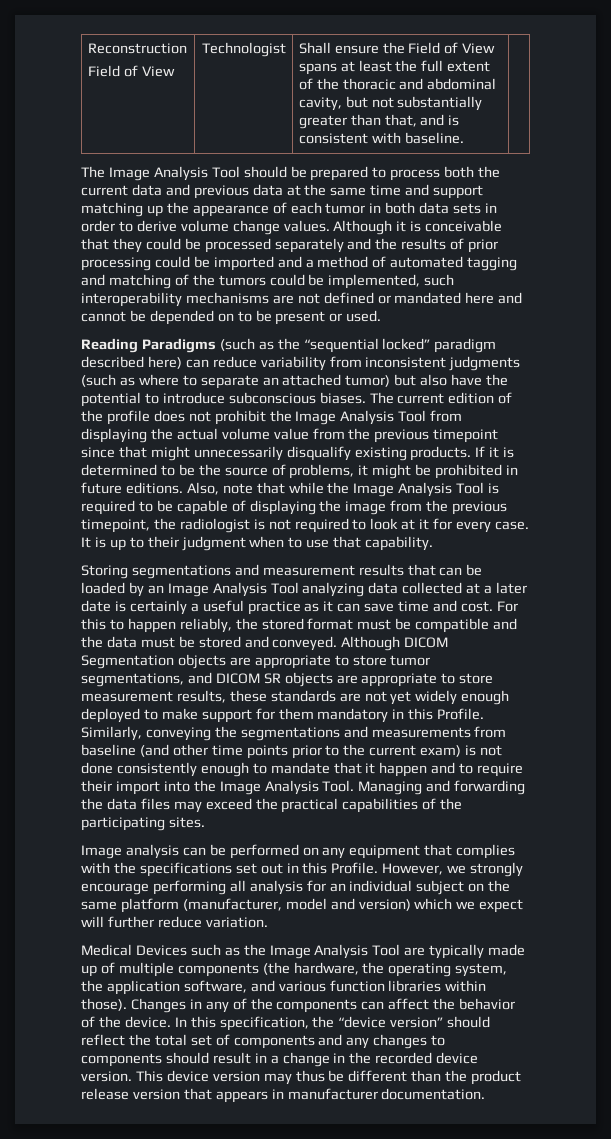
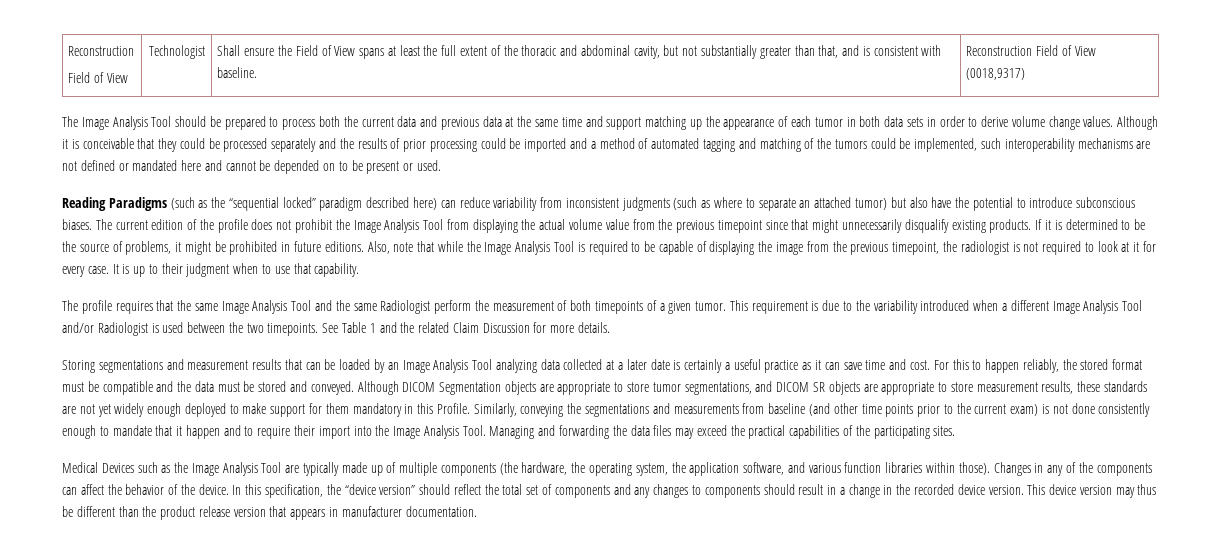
(464, 138) none -> [966,45,1096,56] [966,68,1026,80] Reconstruction Field of View (0018,9317)
(434, 543) none -> [62,300,1143,314] [62,322,611,336] // The profile requires that the same Image Analysis Tool and the same Radiologist perform the measurement of both timepoints of a given tumor. This requirement is due to the variability introduced when a different Image Analysis Tool and/or Radiologist is used between the two timepoints. See Table 1 and the related Claim Discussion for more details.
[81,844,516,859] [81,862,524,877] [81,880,511,895] [81,898,524,913] [81,916,268,928] // Image analysis can be performed on any equipment that complies with the specifications set out in this Profile. However, we strongly encourage performing all analysis for an individual subject on the same platform (manufacturer, model and version) which we expect will further reduce variation. -> (956, 431) none

